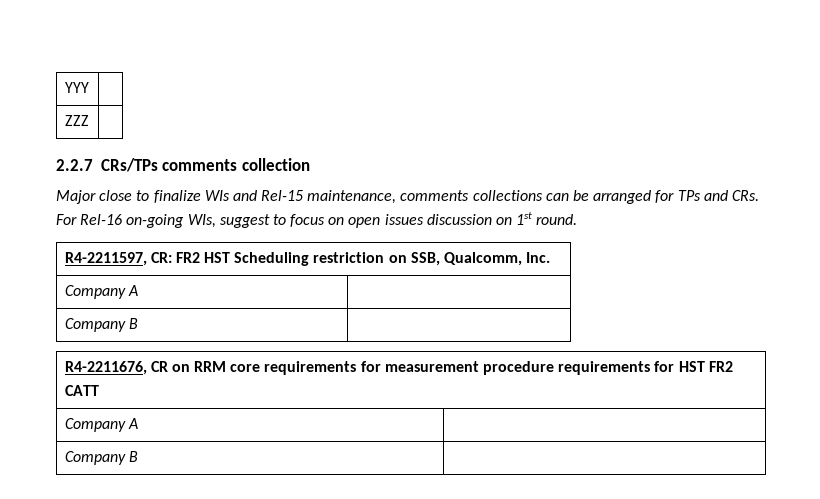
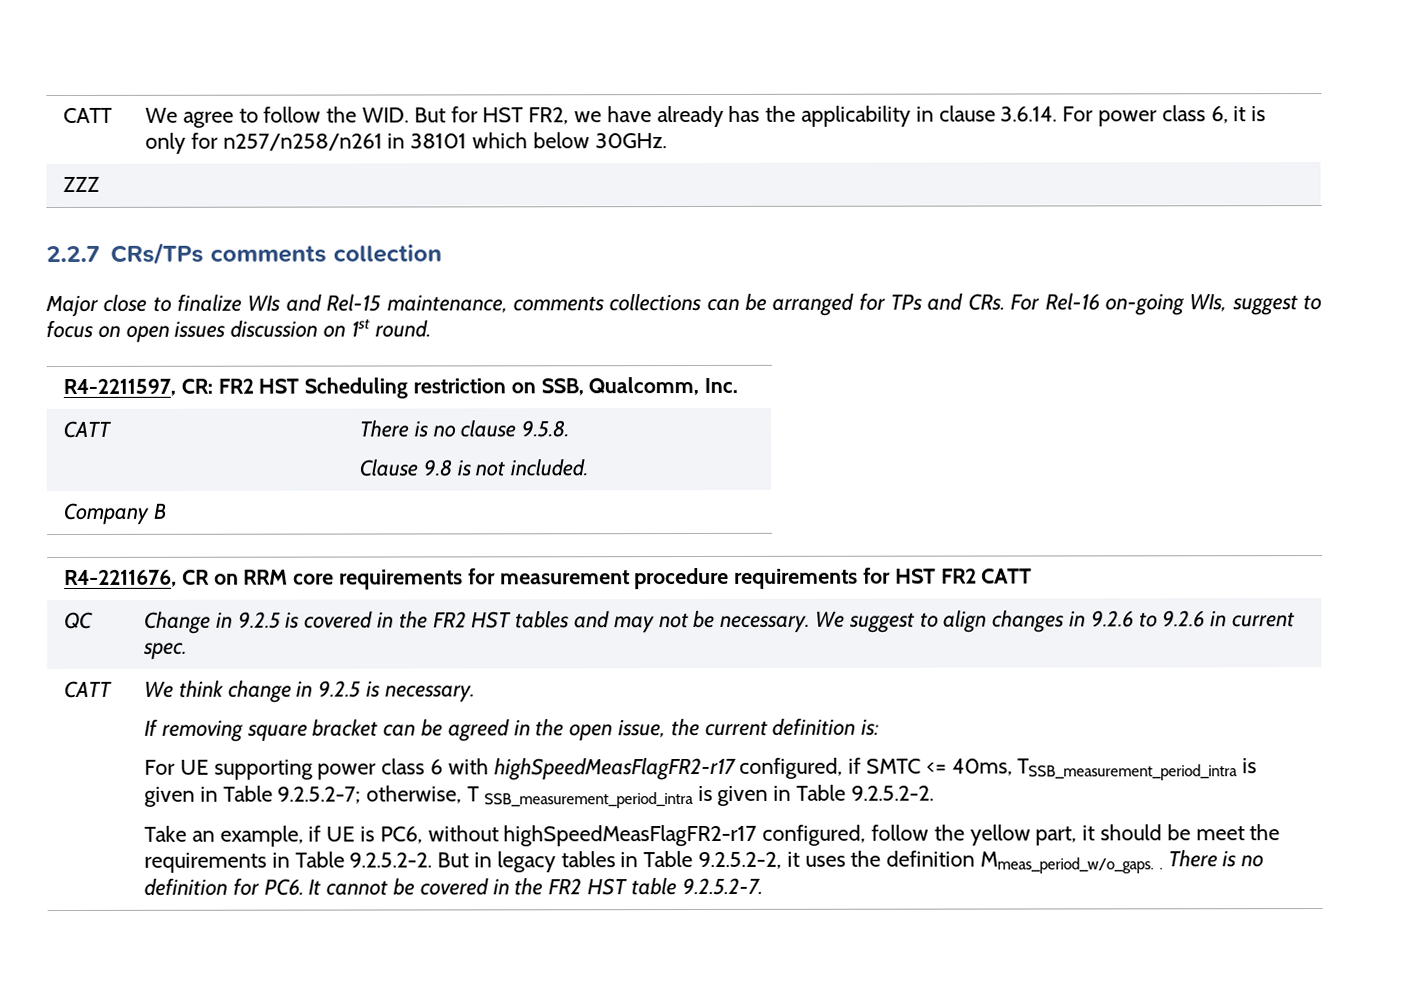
[64,82,89,93] YYY | -> [62,107,113,124] [144,105,1267,128] [144,132,667,154] CATT | We agree to follow the WID. But for HST FR2, we have already has the applicability in clause 3.6.14. For power class 6, it is only for n257/n258/n261 in 38101 which below 30GHz.
[64,285,138,299] Company A | -> [62,420,112,439] [358,419,570,438] [358,458,589,477] CATT | There is no clause 9.5.8. // Clause 9.8 is not included.
[64,418,138,432] [64,451,138,465] Company A | // Company B | -> [63,611,93,630] [143,609,1296,634] [142,642,187,660] [63,680,113,699] [143,679,475,703] [143,717,880,742] [143,756,1258,781] [143,784,934,809] [143,824,1281,847] [143,849,1265,874] [143,877,763,896] QC | Change in 9.2.5 is covered in the FR2 HST tables and may not be necessary. We suggest to align changes in 9.2.6 to 9.2.6 in current spec. // CATT | We think change in 9.2.5 is necessary. // If removing square bracket can be agreed in the open issue, the current definition is: // For UE supporting power class 6 with highSpeedMeasFlagFR2-r17 configured, if SMTC <= 40ms, TSSB_measurement_period_intra is given in Table 9.2.5.2-7; otherwise, T SSB_measurement_period_intra is given in Table 9.2.5.2-2. // Take an example, if UE is PC6, without highSpeedMeasFlagFR2-r17 configured, follow the yellow part, it should be meet the requirements in Table 9.2.5.2-2. But in legacy tables in Table 9.2.5.2-2, it uses the definition Mmeas_period_w/o_gaps. . There is no definition for PC6. It cannot be covered in the FR2 HST table 9.2.5.2-7.

